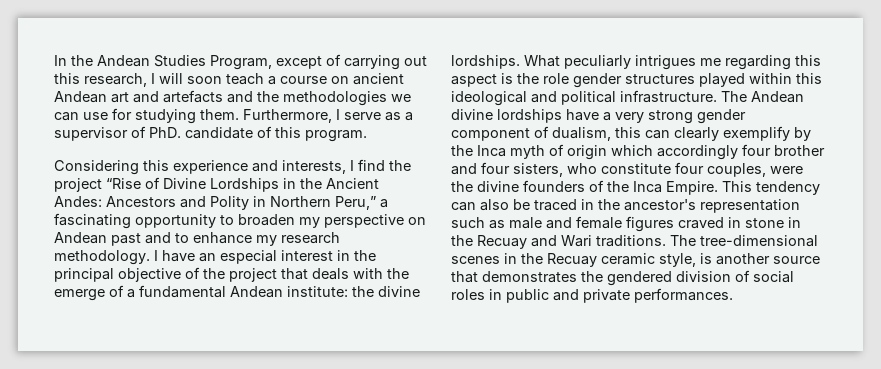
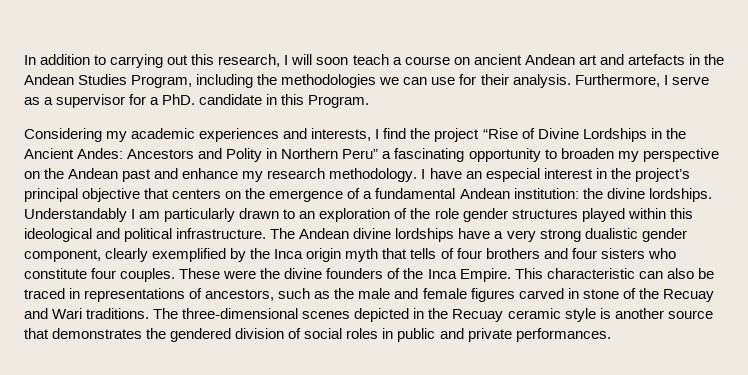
[71,54,341,70] the Andean Studies Program, except of -> [40,54,107,65] addition to
[227,91,253,103] and -> [688,54,724,65] [24,74,254,88] in the Andean Studies Program, including
[135,109,239,124] studying them. -> [480,74,571,88] their analysis.
[131,126,367,142] [54,160,248,175] of PhD. candidate of this program. // Considering this experience -> [129,94,370,108] [24,128,280,142] for a PhD. candidate in this Program. // Considering my academic experiences
[335,196,376,210] Peru,” -> [342,149,379,159] Peru”
(426, 221) none -> [44,168,65,179] the
[175,233,189,243] to -> (179, 173) none
(376, 255) none -> [634,168,690,182] project’s
[185,267,409,282] [54,289,105,301] of the project that deals with the emerge -> [144,188,344,202] that centers on the emergence
[287,286,348,297] institute: -> [513,188,579,199] institution:
[524,55,821,70] [451,73,513,87] What peculiarly intrigues me regarding this aspect is -> [24,208,408,222] Understandably I am particularly drawn to an exploration of
[697,109,746,124] [451,126,811,141] [451,144,825,160] gender component of dualism, this can clearly exemplify by the Inca myth of origin which accordingly four brother -> [584,228,687,242] [24,248,540,262] dualistic gender component, clearly exemplified by the Inca origin myth that tells of four brothers
[513,163,563,177] sisters, -> [600,248,645,259] sisters
[707,163,766,177] couples, -> [120,268,221,282] couples. These
[756,181,820,195] tendency -> [546,268,635,279] characteristic
[598,199,800,213] the ancestor's representation -> [84,288,275,302] representations of ancestors,
(505, 224) none -> [334,288,355,299] the
[678,217,724,229] craved -> [518,288,564,299] carved
[788,217,801,228] in -> [622,288,636,299] of
[700,235,818,247] [451,256,500,264] tree-dimensional scenes -> [182,308,410,322] three-dimensional scenes depicted
[659,253,696,267] style, -> [564,308,596,322] style

